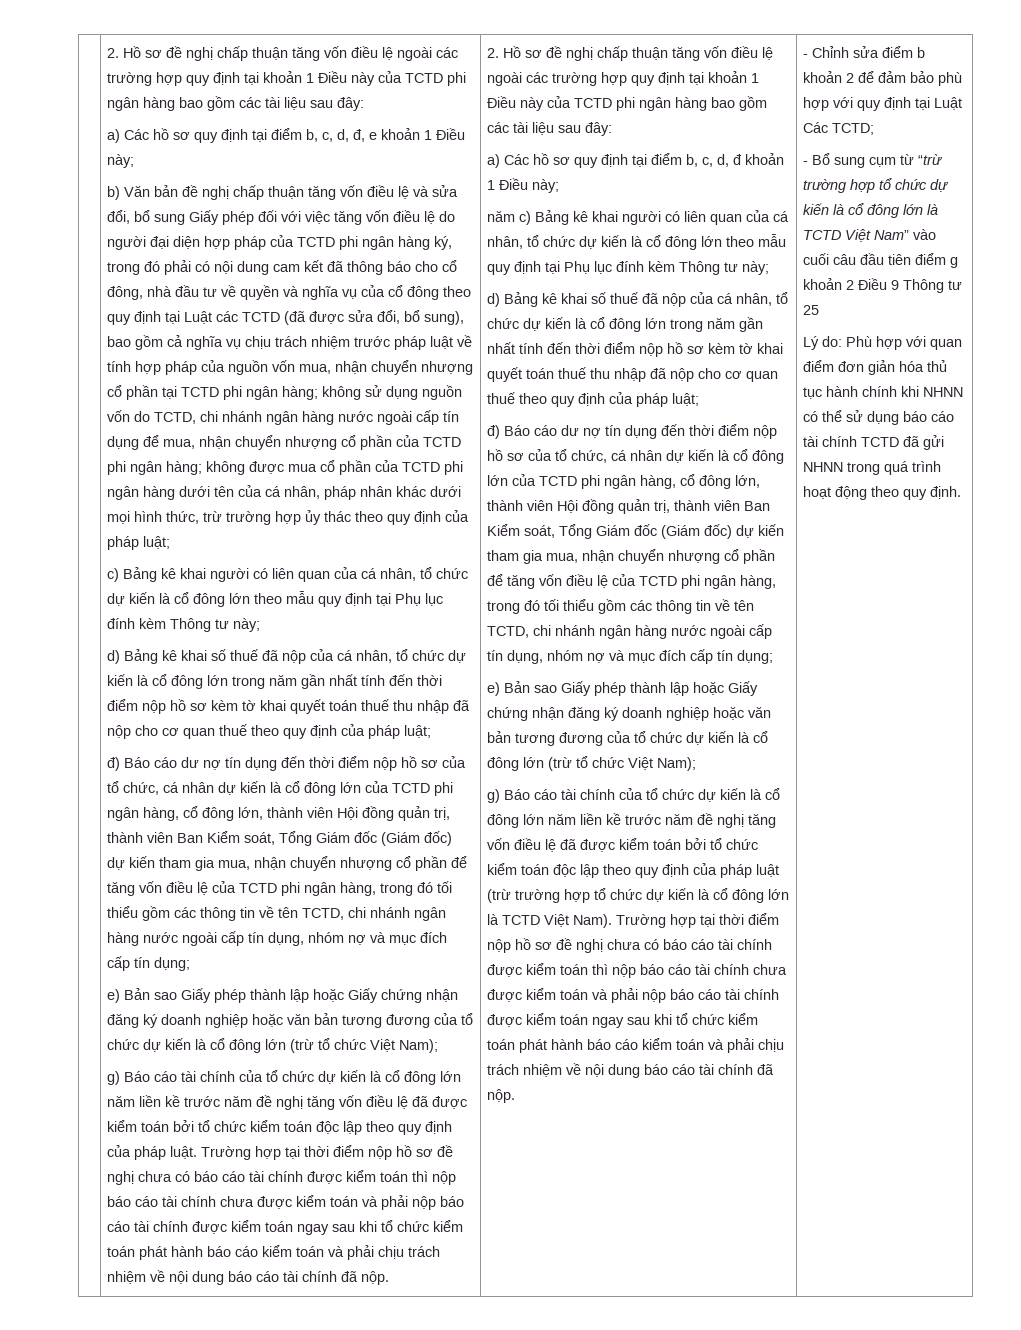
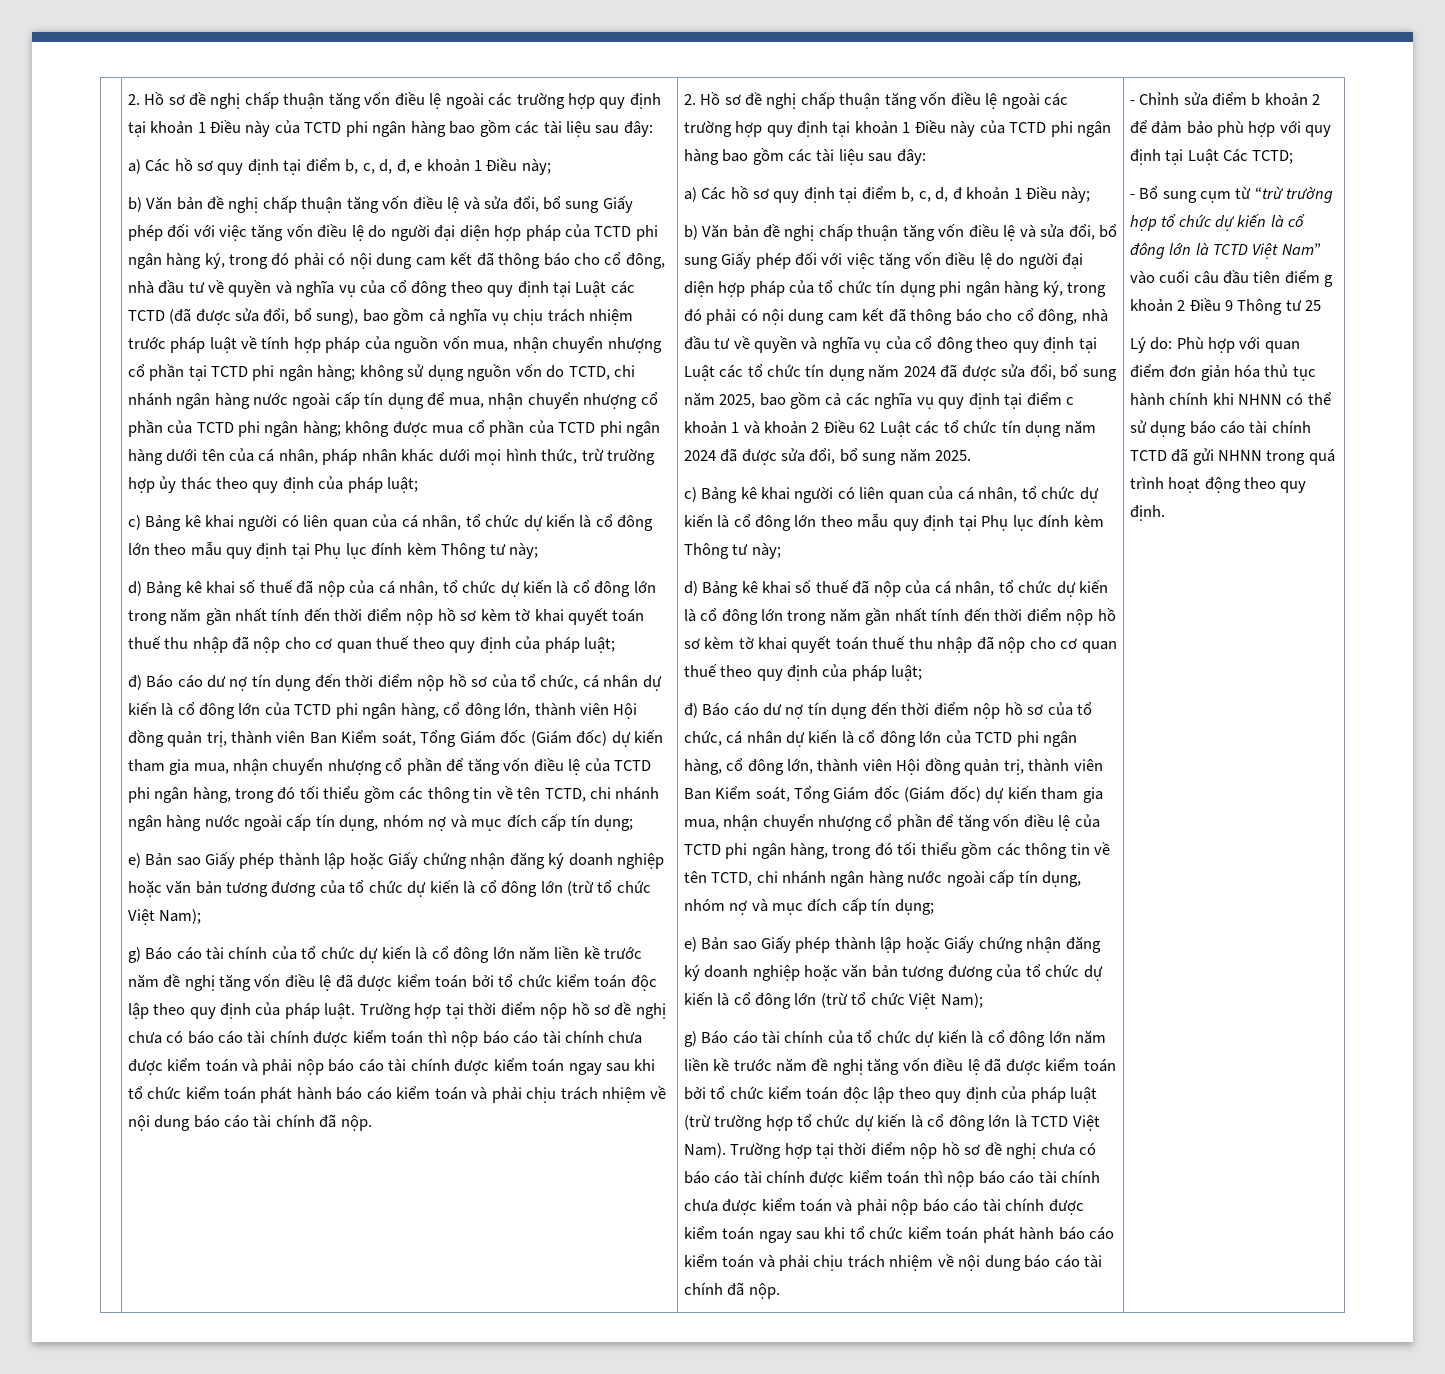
[487,210,516,222] năm -> [683,224,1118,241] [683,252,1084,269] [683,280,1107,297] [683,308,1108,325] [683,336,1097,353] [683,364,1117,381] [683,392,1075,409] [683,420,1096,437] [683,448,972,465] b) Văn bản đề nghị chấp thuận tăng vốn điều lệ và sửa đổi, bổ sung Giấy phép đối với việc tăng vốn điều lệ do người đại diện hợp pháp của tổ chức tín dụng phi ngân hàng ký, trong đó phải có nội dung cam kết đã thông báo cho cổ đông, nhà đầu tư về quyền và nghĩa vụ của cổ đông theo quy định tại Luật các tổ chức tín dụng năm 2024 đã được sửa đổi, bổ sung năm 2025, bao gồm cả các nghĩa vụ quy định tại điểm c khoản 1 và khoản 2 Điều 62 Luật các tổ chức tín dụng năm 2024 đã được sửa đổi, bổ sung năm 2025. //

